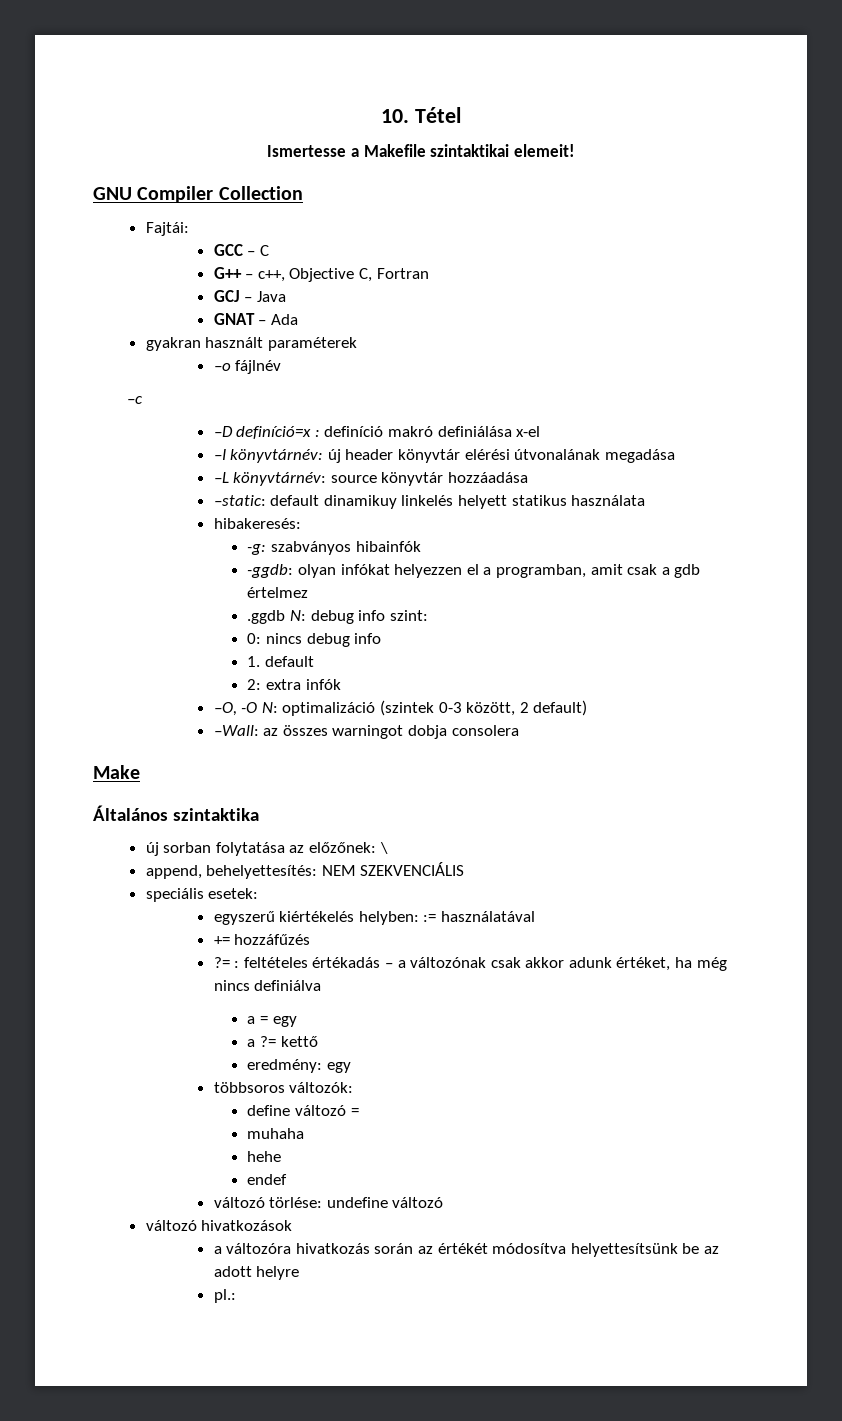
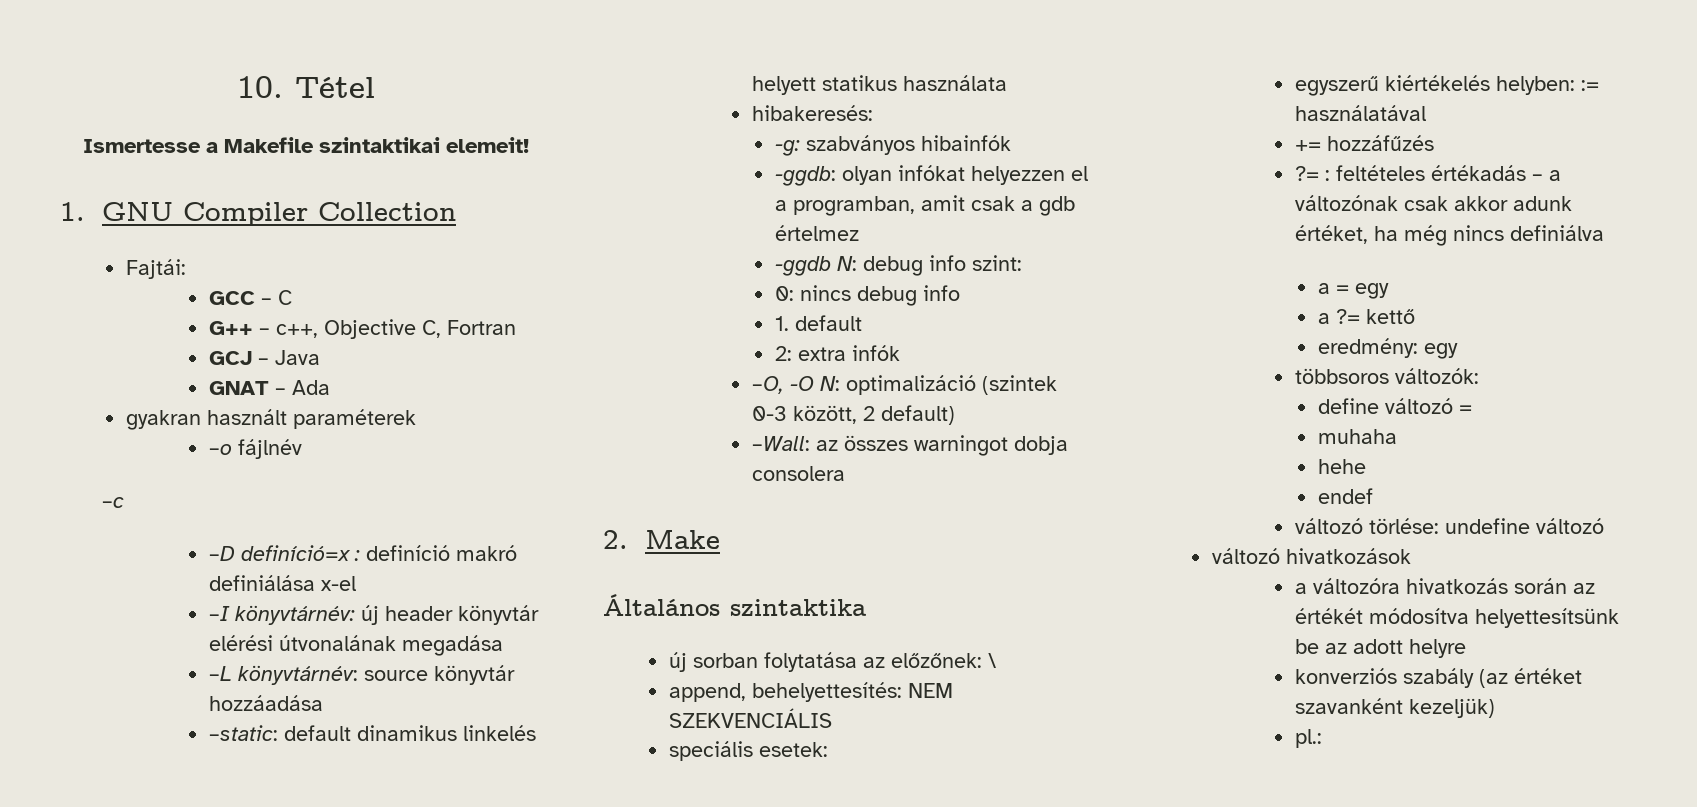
(575, 150) none -> [60,202,85,221] 1.
[323,495,397,509] dinamikuy -> [357,725,458,741] dinamikus
[247,610,286,624] .ggdb -> [774,256,831,276] -ggdb
(519, 730) none -> [603,530,628,549] 2.
(300, 1273) none -> [1295,668,1583,688] [1295,698,1496,718] // konverziós szabály (az értéket szavanként kezeljük)

